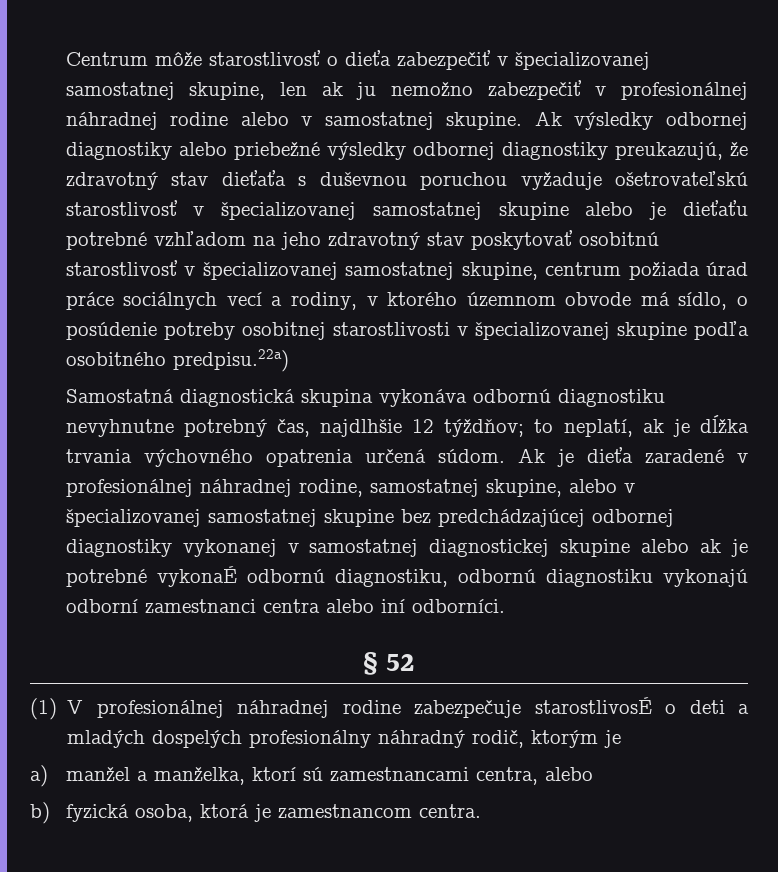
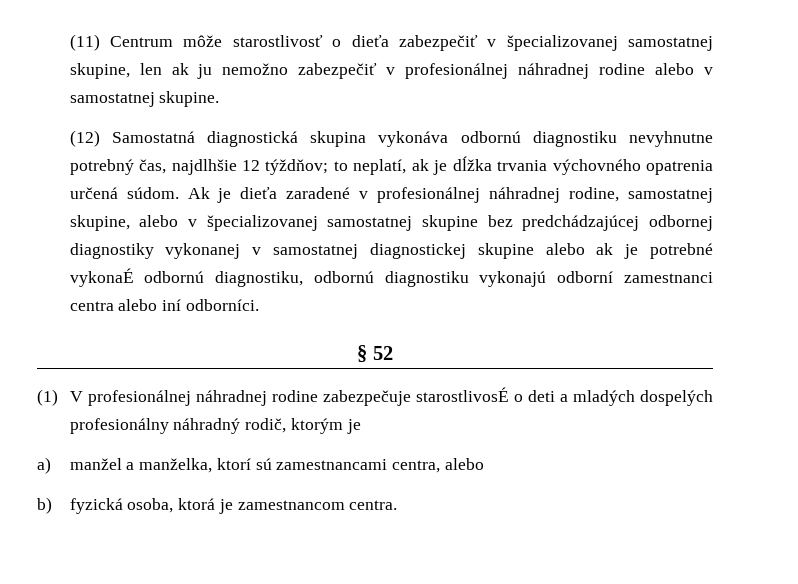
(65, 59) none -> [69,34,100,51] (11)
[534,111,748,130] [65,142,748,160] [65,170,749,190] [65,200,748,220] [65,230,659,250] [65,260,749,280] [65,292,748,310] [65,321,749,340] [65,349,289,372] Ak výsledky odbornej diagnostiky alebo priebežné výsledky odbornej diagnostiky preukazujú, že zdravotný stav dieťaťa s duševnou poruchou vyžaduje ošetrovateľskú starostlivosť v špecializovanej samostatnej skupine alebo je dieťaťu potrebné vzhľadom na jeho zdravotný stav poskytovať osobitnú starostlivosť v špecializovanej samostatnej skupine, centrum požiada úrad práce sociálnych vecí a rodiny, v ktorého územnom obvode má sídlo, o posúdenie potreby osobitnej starostlivosti v špecializovanej skupine podľa osobitného predpisu.22a) // -> [69,130,100,147] // (12)

